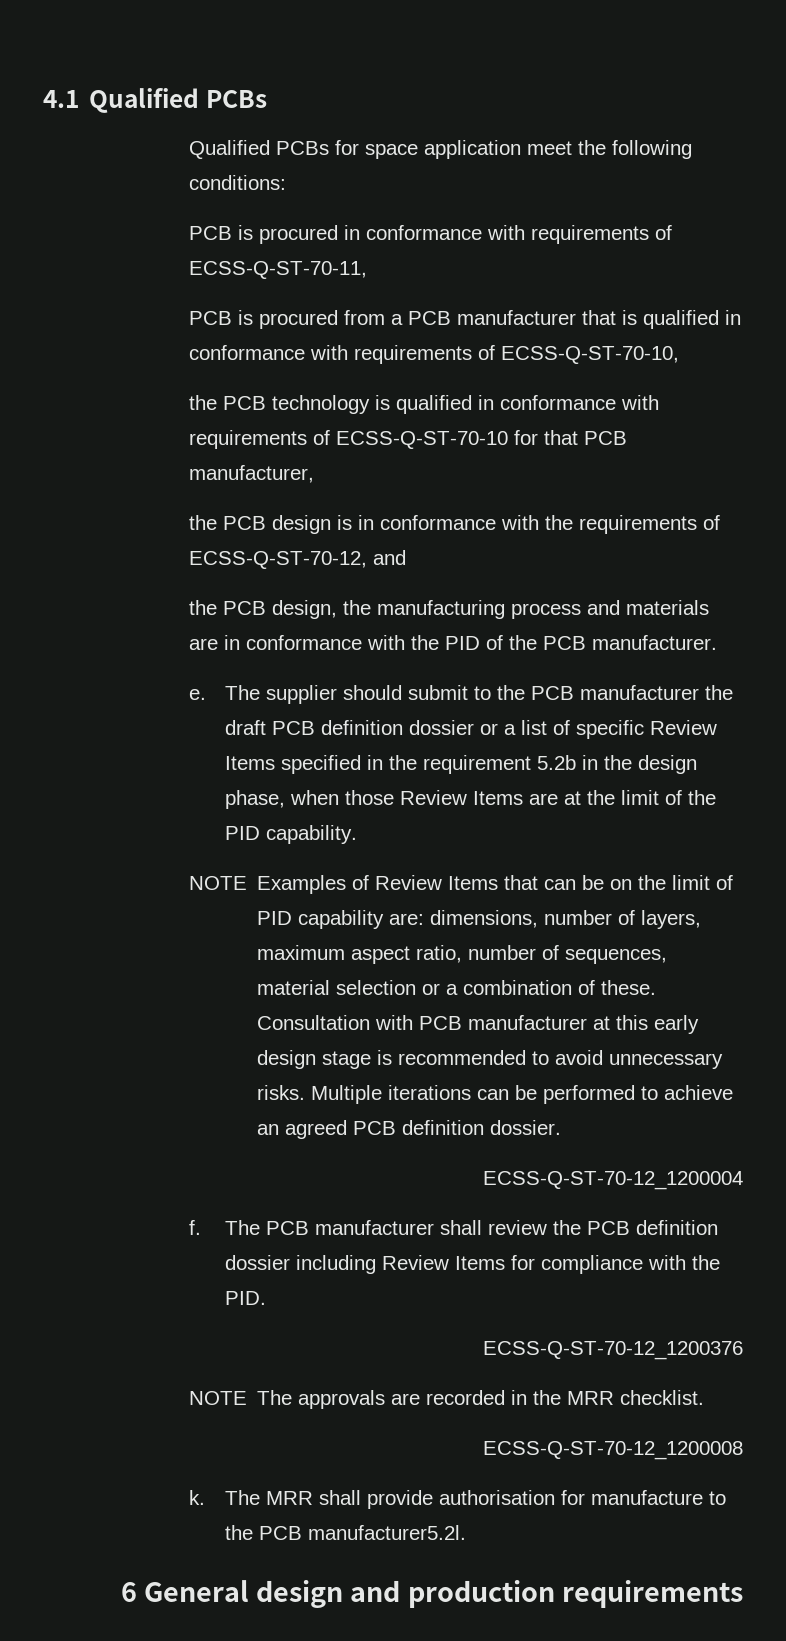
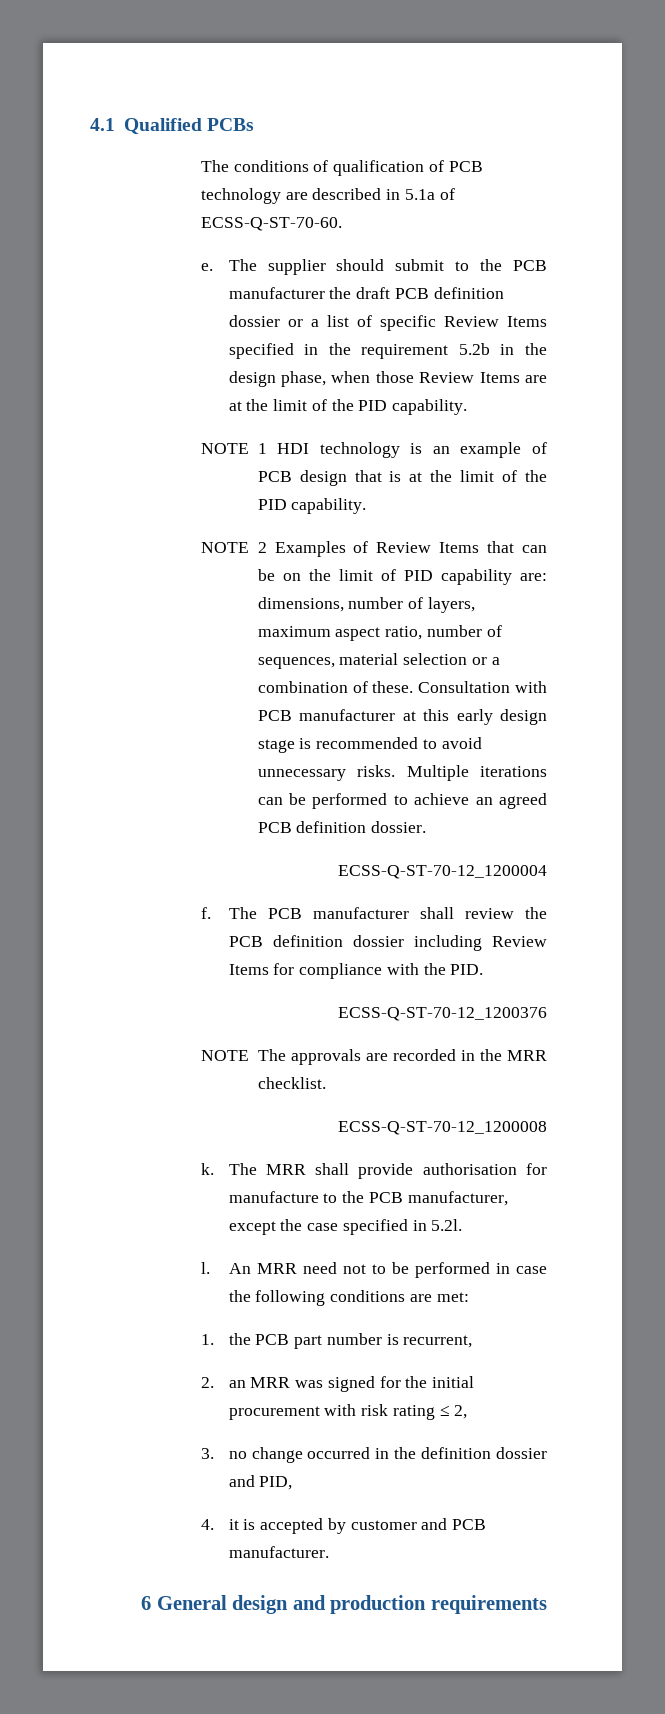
[188,140,692,159] [188,175,286,190] [188,225,672,244] [188,261,367,279] [188,310,741,329] [188,345,679,364] [188,395,659,414] [188,430,627,449] [188,465,314,483] [188,515,720,534] [188,550,406,569] [188,600,709,619] [188,635,717,650] Qualified PCBs for space application meet the following conditions: // PCB is procured in conformance with requirements of ECSS-Q-ST-70-11, // PCB is procured from a PCB manufacturer that is qualified in conformance with requirements of ECSS-Q-ST-70-10, // the PCB technology is qualified in conformance with requirements of ECSS-Q-ST-70-10 for that PCB manufacturer, // the PCB design is in conformance with the requirements of ECSS-Q-ST-70-12, and // the PCB design, the manufacturing process and materials are in conformance with the PID of the PCB manufacturer. -> [200,160,483,176] [200,188,455,204] [200,217,342,231] The conditions of qualification of PCB technology are described in 5.1a of ECSS-Q-ST-70-60.
(247, 883) none -> [257,442,548,458] [257,470,547,486] [257,498,367,514] [200,542,267,553] 1 HDI technology is an example of PCB design that is at the limit of the PID capability. // NOTE 2
[308,1525,467,1540] manufacturer5.2l. -> [407,1191,508,1206] [228,1219,463,1235] [200,1262,547,1278] [228,1290,469,1306] [200,1333,473,1349] [200,1376,475,1392] [228,1404,468,1420] [200,1447,547,1463] [228,1475,293,1490] [200,1518,487,1534] [228,1546,329,1558] manufacturer, except the case specified in 5.2l. // l. An MRR need not to be performed in case the following conditions are met: // 1. the PCB part number is recurrent, // 2. an MRR was signed for the initial procurement with risk rating ≤ 2, // 3. no change occurred in the definition dossier and PID, // 4. it is accepted by customer and PCB manufacturer.

